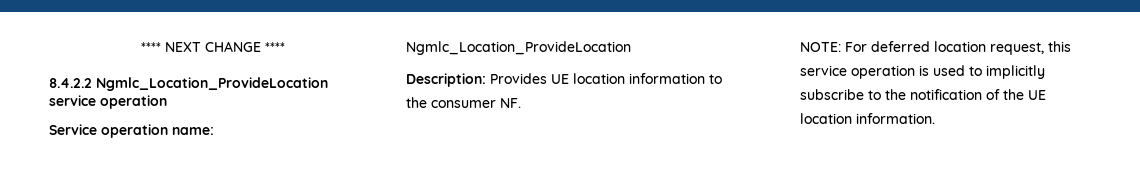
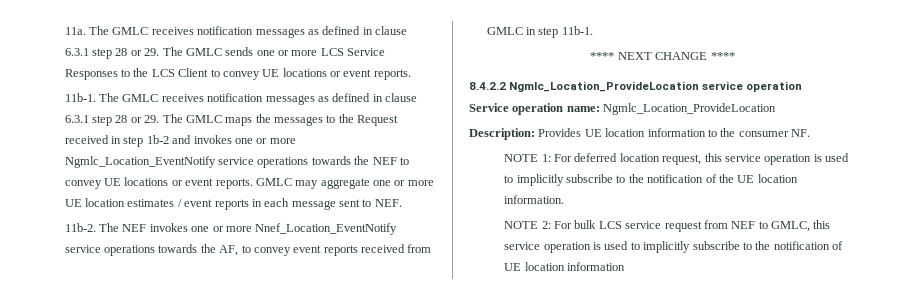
(141, 47) none -> [64,26,408,38] [64,47,386,59] [64,68,411,80] [64,93,418,105] [64,114,399,126] [64,135,296,147] [64,156,409,168] [64,177,434,189] [64,198,402,210] [64,223,398,235] [64,244,432,256] [486,26,593,38] 11a. The GMLC receives notification messages as defined in clause 6.3.1 step 28 or 29. The GMLC sends one or more LCS Service Responses to the LCS Client to convey UE locations or event reports. // 11b-1. The GMLC receives notification messages as defined in clause 6.3.1 step 28 or 29. The GMLC maps the messages to the Request received in step 1b-2 and invokes one or more Ngmlc_Location_EventNotify service operations towards the NEF to convey UE locations or event reports. GMLC may aggregate one or more UE location estimates / event reports in each message sent to NEF. // 11b-2. The NEF invokes one or more Nnef_Location_EventNotify service operations towards the AF, to convey event reports received from GMLC in step 11b-1. //
[800,42,842,52] NOTE: -> [504,154,551,162] NOTE 1:
(936, 118) none -> [504,220,831,232] [504,241,844,253] [504,262,626,271] // NOTE 2: For bulk LCS service request from NEF to GMLC, this service operation is used to implicitly subscribe to the notification of UE location information

